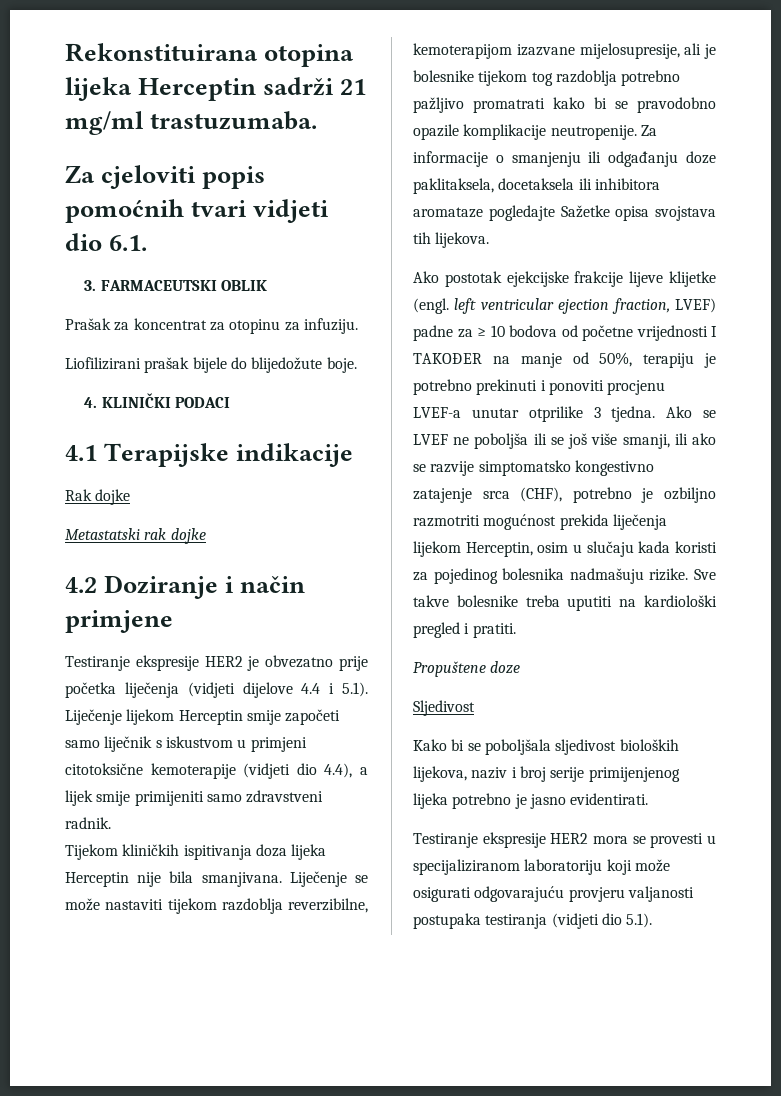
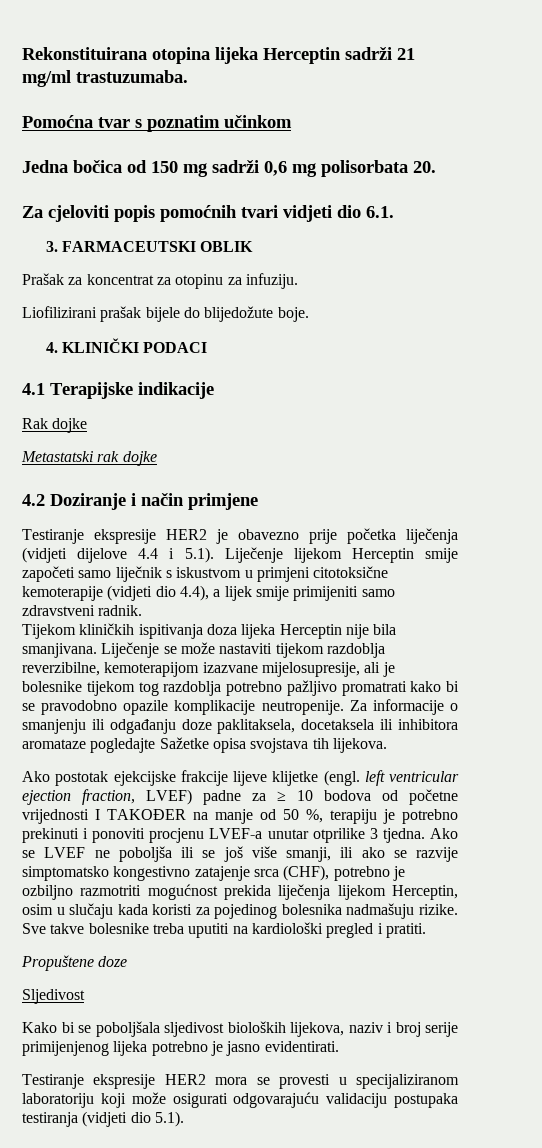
(318, 120) none -> [22,115,292,132] [22,160,436,177] // Pomoćna tvar s poznatim učinkom // Jedna bočica od 150 mg sadrži 0,6 mg polisorbata 20.
[265,655,334,668] obvezatno -> [238,529,299,540] obavezno
[599,352,633,367] 50%, -> [283,809,323,823] 50 %,
[568,886,694,902] provjeru valjanosti -> [326,1093,388,1108] validaciju

